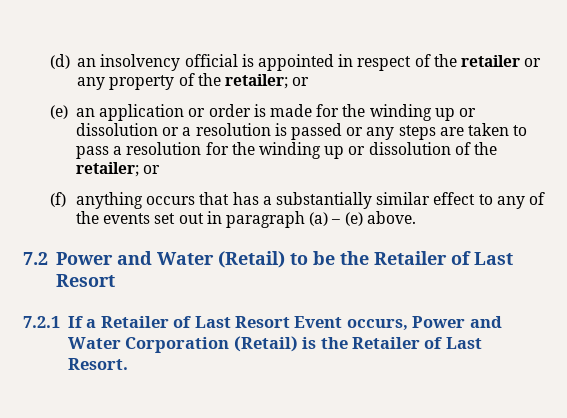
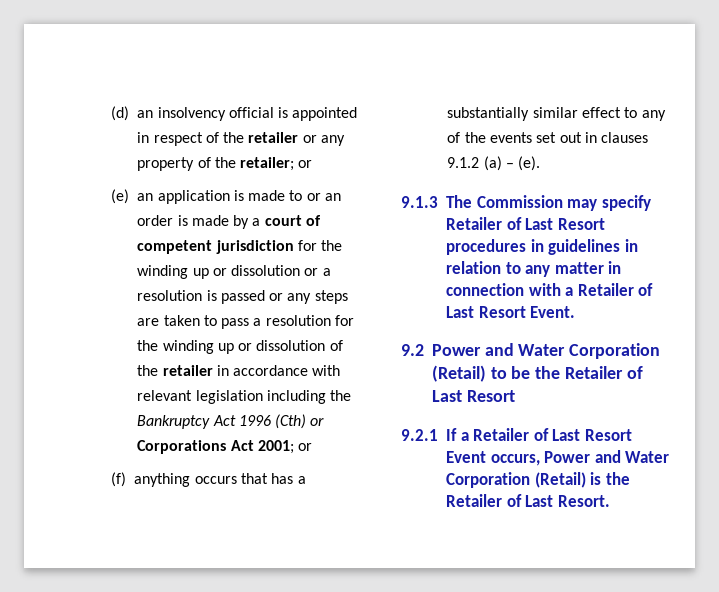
[188,104,312,117] or order is made -> [233,190,342,201] [137,215,322,229] [137,240,294,254] is made to or an order is made by a court of competent jurisdiction
[76,162,140,177] retailer; -> [162,365,341,376] [137,390,352,404] [137,414,325,429] [137,440,294,454] retailer in accordance with relevant legislation including the Bankruptcy Act 1996 (Cth) or Corporations Act 2001;
[225,211,416,228] [23,251,214,265] paragraph (a) – (e) above. // 7.2 Power and Water -> [601,132,649,143] [447,156,541,171] [401,195,651,211] [446,217,605,230] [446,239,638,255] [446,261,622,277] [446,283,654,296] [446,306,576,318] [401,343,661,359] clauses 9.1.2 (a) – (e). // 9.1.3 The Commission may specify Retailer of Last Resort procedures in guidelines in relation to any matter in connection with a Retailer of Last Resort Event. // 9.2 Power and Water Corporation
[23,316,60,328] 7.2.1 -> [401,429,438,441] 9.2.1

